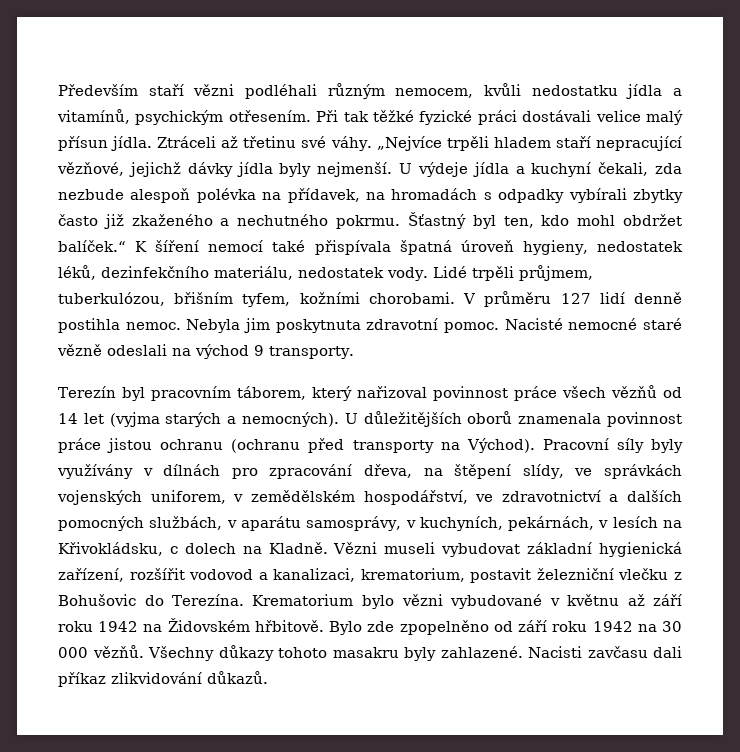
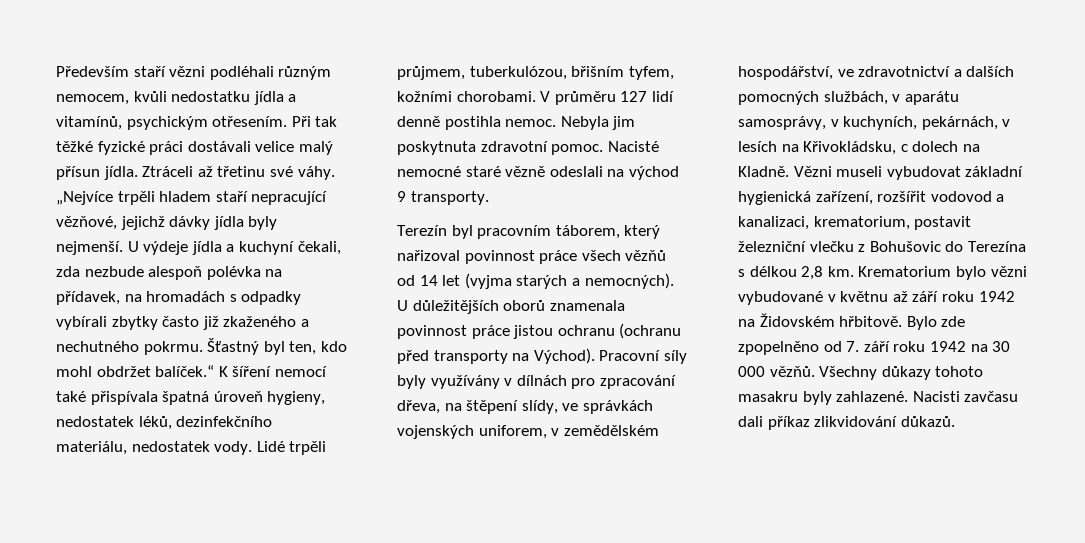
[172,594,245,606] Terezína. -> [967,241,1026,252] [738,266,854,280] Terezína s délkou 2,8 km.
(513, 626) none -> [846,341,860,352] 7.

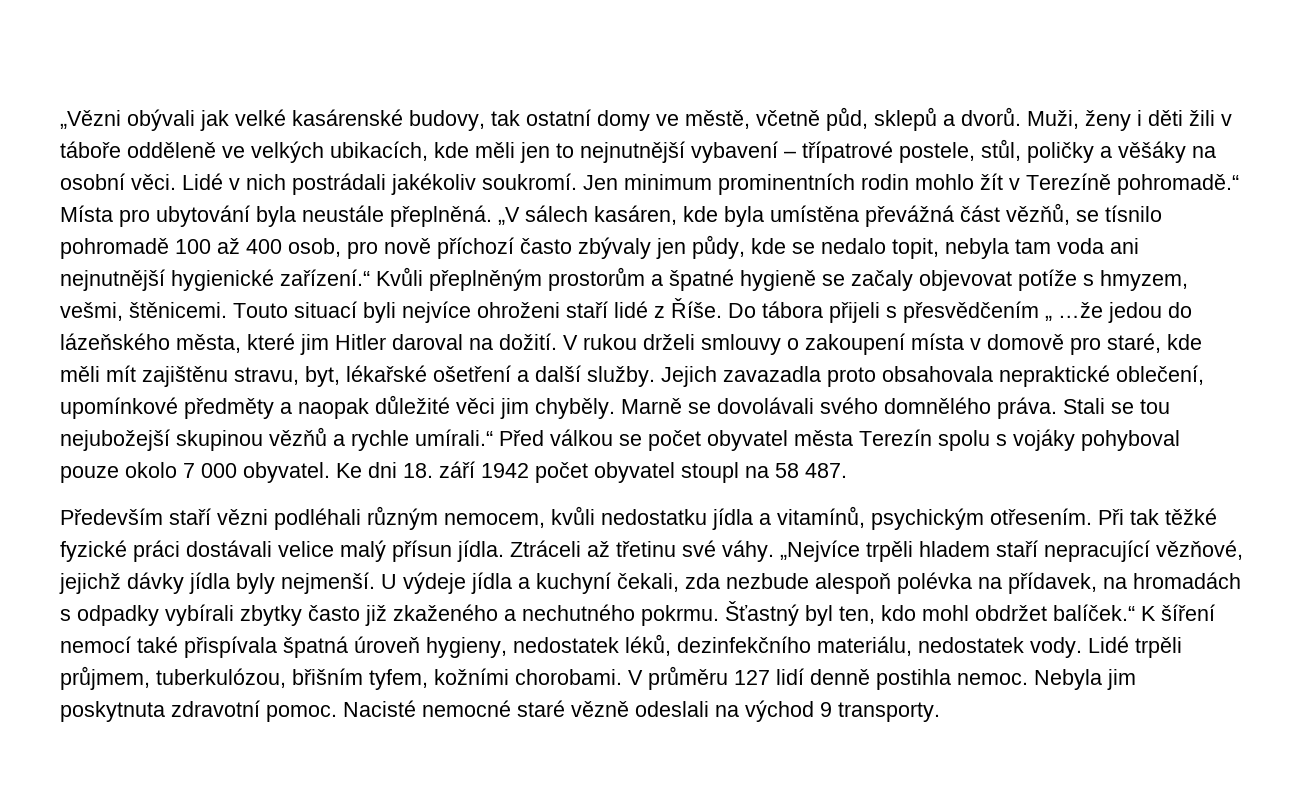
(56, 71) none -> [60,107,1232,131] [60,139,1216,163] [60,173,1239,195] [60,203,1162,227] [60,235,1139,259] [60,267,1188,291] [60,298,1192,323] [60,333,1202,355] [60,365,1204,387] [60,395,1170,419] [60,427,1180,451] [60,461,847,483] „Vězni obývali jak velké kasárenské budovy, tak ostatní domy ve městě, včetně půd, sklepů a dvorů. Muži, ženy i děti žili v táboře odděleně ve velkých ubikacích, kde měli jen to nejnutnější vybavení – třípatrové postele, stůl, poličky a věšáky na osobní věci. Lidé v nich postrádali jakékoliv soukromí. Jen minimum prominentních rodin mohlo žít v Terezíně pohromadě.“ Místa pro ubytování byla neustále přeplněná. „V sálech kasáren, kde byla umístěna převážná část vězňů, se tísnilo pohromadě 100 až 400 osob, pro nově příchozí často zbývaly jen půdy, kde se nedalo topit, nebyla tam voda ani nejnutnější hygienické zařízení.“ Kvůli přeplněným prostorům a špatné hygieně se začaly objevovat potíže s hmyzem, vešmi, štěnicemi. Touto situací byli nejvíce ohroženi staří lidé z Říše. Do tábora přijeli s přesvědčením „ …že jedou do lázeňského města, které jim Hitler daroval na dožití. V rukou drželi smlouvy o zakoupení místa v domově pro staré, kde měli mít zajištěnu stravu, byt, lékařské ošetření a další služby. Jejich zavazadla proto obsahovala nepraktické oblečení, upomínkové předměty a naopak důležité věci jim chyběly. Marně se dovolávali svého domnělého práva. Stali se tou nejubožejší skupinou vězňů a rychle umírali.“ Před válkou se počet obyvatel města Terezín spolu s vojáky pohyboval pouze okolo 7 000 obyvatel. Ke dni 18. září 1942 počet obyvatel stoupl na 58 487. //
[397,225,661,239] [397,250,667,264] [397,273,674,289] [397,300,625,314] [397,323,682,339] [397,348,687,364] [397,375,676,389] [397,400,653,414] [397,425,659,439] [738,66,1015,80] [738,91,959,105] [738,116,1011,130] [738,141,980,155] [738,166,1024,180] [738,191,1005,205] [738,216,972,230] [738,241,1026,252] [738,266,1027,280] [738,291,1015,305] [738,313,966,330] [738,341,1011,355] [738,366,984,380] [738,391,1019,405] [738,416,955,430] // Terezín byl pracovním táborem, který nařizoval povinnost práce všech vězňů od 14 let (vyjma starých a nemocných). U důležitějších oborů znamenala povinnost práce jistou ochranu (ochranu před transporty na Východ). Pracovní síly byly využívány v dílnách pro zpracování dřeva, na štěpení slídy, ve správkách vojenských uniforem, v zemědělském hospodářství, ve zdravotnictví a dalších pomocných službách, v aparátu samosprávy, v kuchyních, pekárnách, v lesích na Křivokládsku, c dolech na Kladně. Vězni museli vybudovat základní hygienická zařízení, rozšířit vodovod a kanalizaci, krematorium, postavit železniční vlečku z Bohušovic do Terezína s délkou 2,8 km. Krematorium bylo vězni vybudované v květnu až září roku 1942 na Židovském hřbitově. Bylo zde zpopelněno od 7. září roku 1942 na 30 000 vězňů. Všechny důkazy tohoto masakru byly zahlazené. Nacisti zavčasu dali příkaz zlikvidování důkazů. -> (940, 712) none

